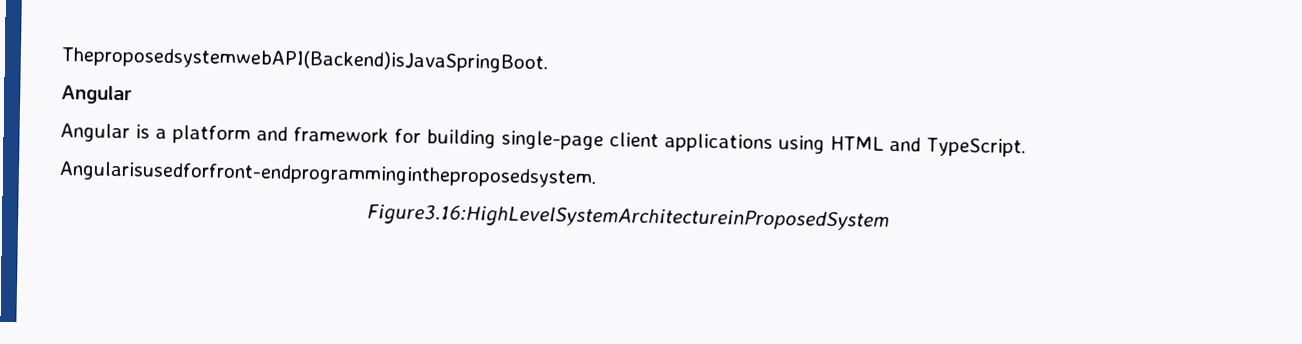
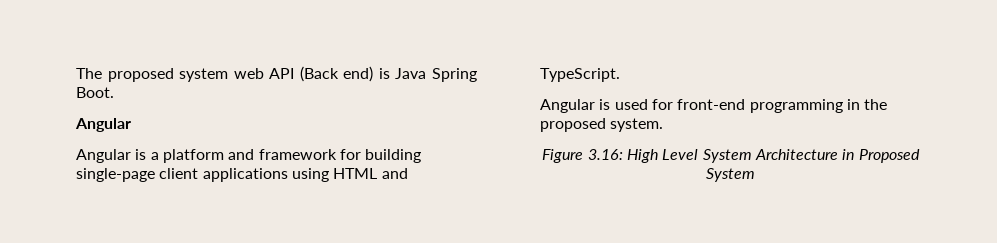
[60,46,548,74] TheproposedsystemwebAPI(Backend)isJavaSpringBoot. -> [76,66,477,82] [76,87,115,98] The proposed system web API (Back end) is Java Spring Boot.
[58,161,597,189] [366,204,890,232] Angularisusedforfront-endprogrammingintheproposedsystem. // Figure3.16:HighLevelSystemArchitectureinProposedSystem -> [540,99,888,113] [540,118,664,132] [542,149,920,163] [706,168,755,182] Angular is used for front-end programming in the proposed system. // Figure 3.16: High Level System Architecture in Proposed System

